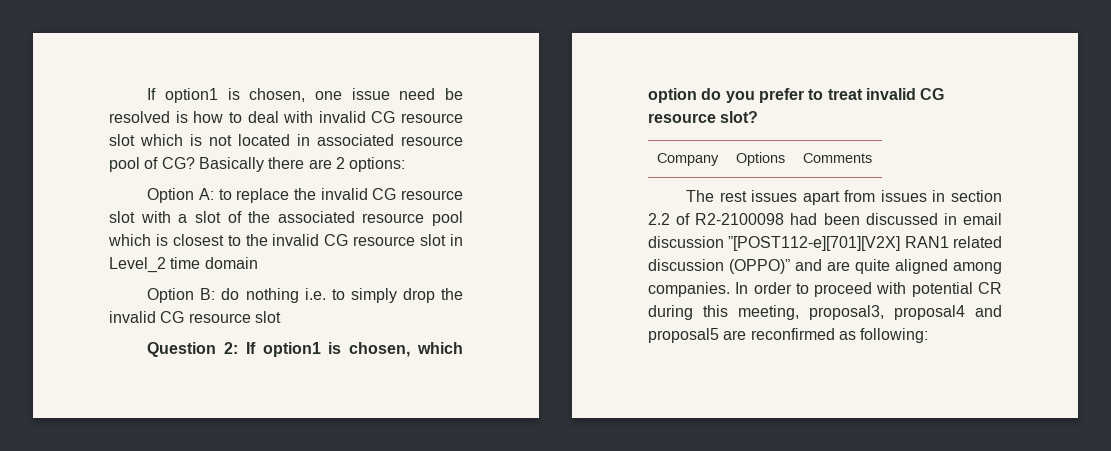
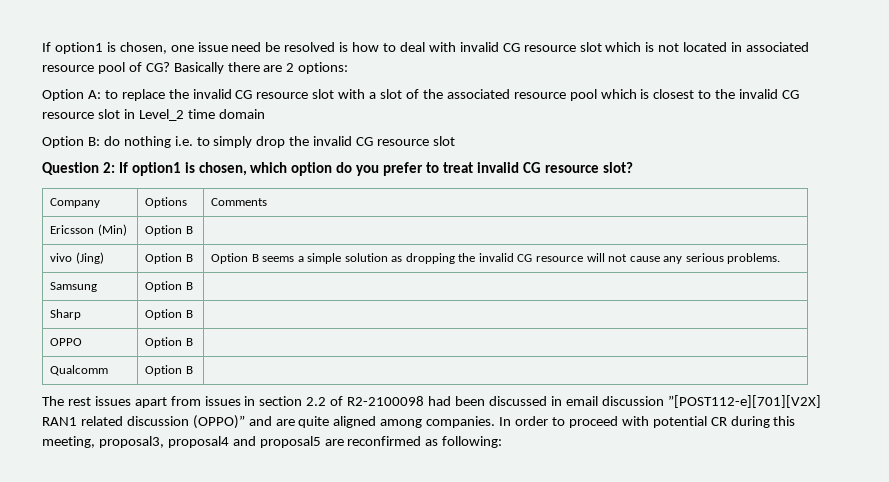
(872, 158) none -> [50,224,127,236] [145,225,193,236] [50,252,104,264] [145,253,193,264] [211,253,781,264] [50,282,98,292] [145,281,193,292] [50,309,82,320] [145,309,193,320] [50,338,83,346] [145,337,193,348] [50,365,109,376] [145,365,193,376] // Ericsson (Min) | Option B | // vivo (Jing) | Option B | Option B seems a simple solution as dropping the invalid CG resource will not cause any serious problems. // Samsung | Option B | // Sharp | Option B | // OPPO | Option B | // Qualcomm | Option B |

